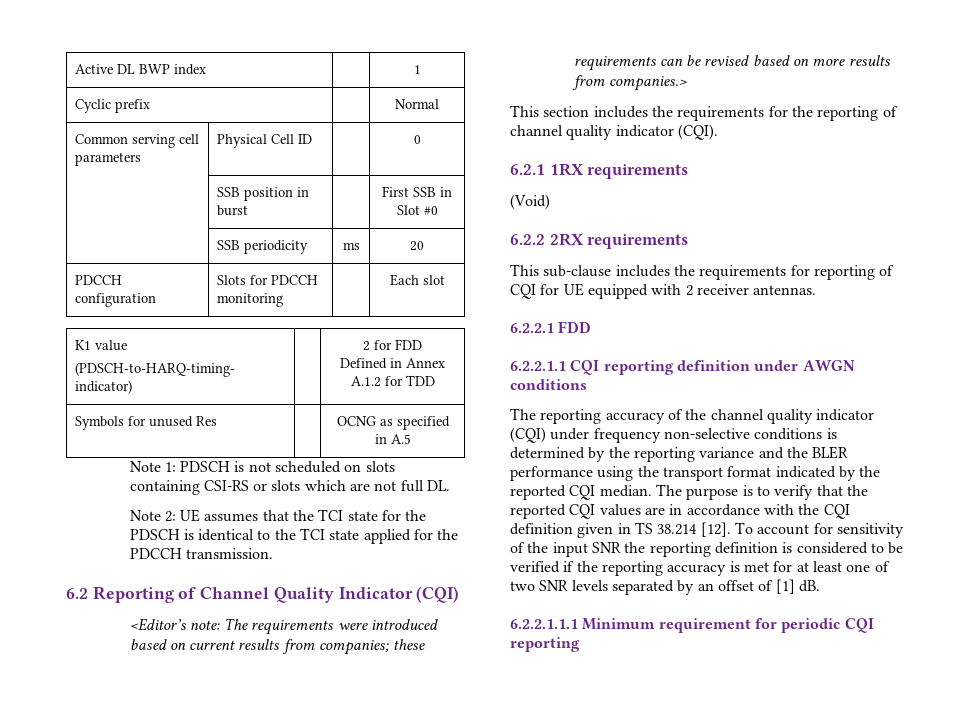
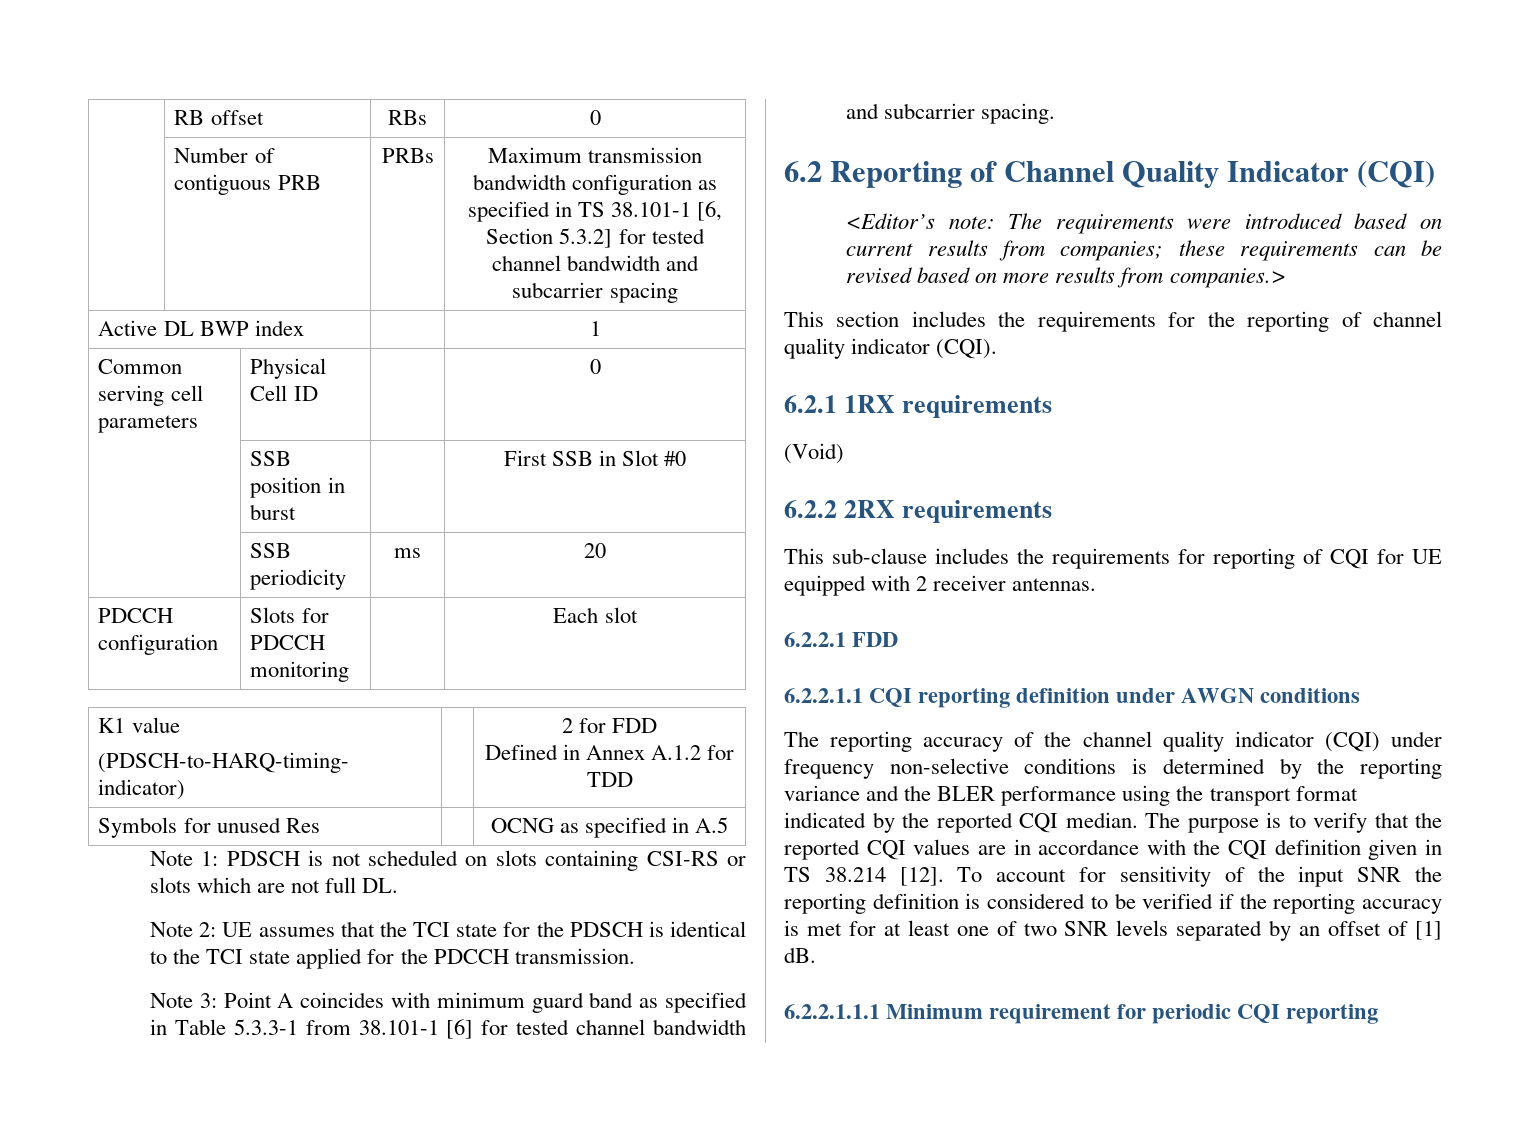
(75, 69) none -> [174,110,264,125] [388,110,427,125] [589,110,601,125] [174,147,275,163] [174,174,321,195] [381,148,434,163] [487,147,703,163] [472,174,718,195] [467,201,723,222] [486,228,705,248] [491,255,700,271] [512,282,678,303] | RB offset | RBs | 0 // | Number of contiguous PRB | PRBs | Maximum transmission bandwidth configuration as specified in TS 38.101-1 [6, Section 5.3.2] for tested channel bandwidth and subcarrier spacing //
[75,99,151,113] [395,99,439,109] // Cyclic prefix | | Normal -> (601, 328) none
(273, 553) none -> [150,992,747,1013] [150,1019,746,1039] [846,103,1056,124] // Note 3: Point A coincides with minimum guard band as specified in Table 5.3.3-1 from 38.101-1 [6] for tested channel bandwidth and subcarrier spacing.

